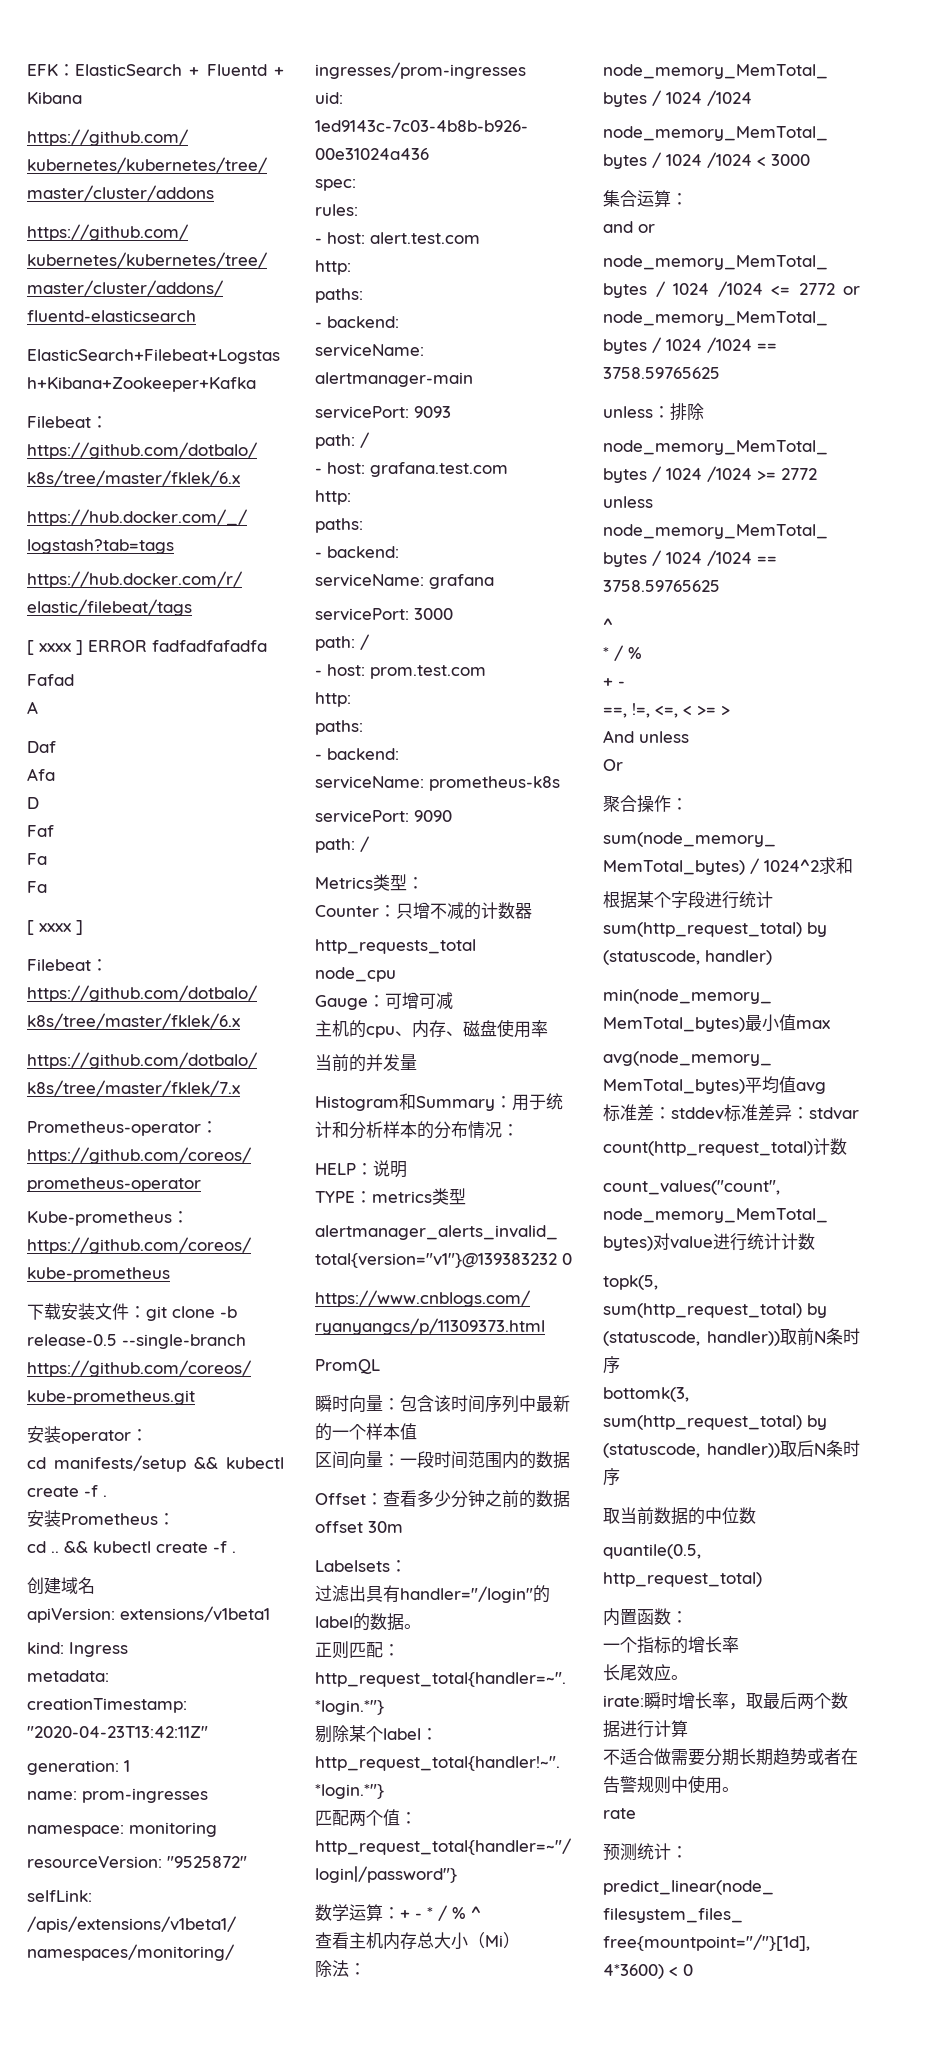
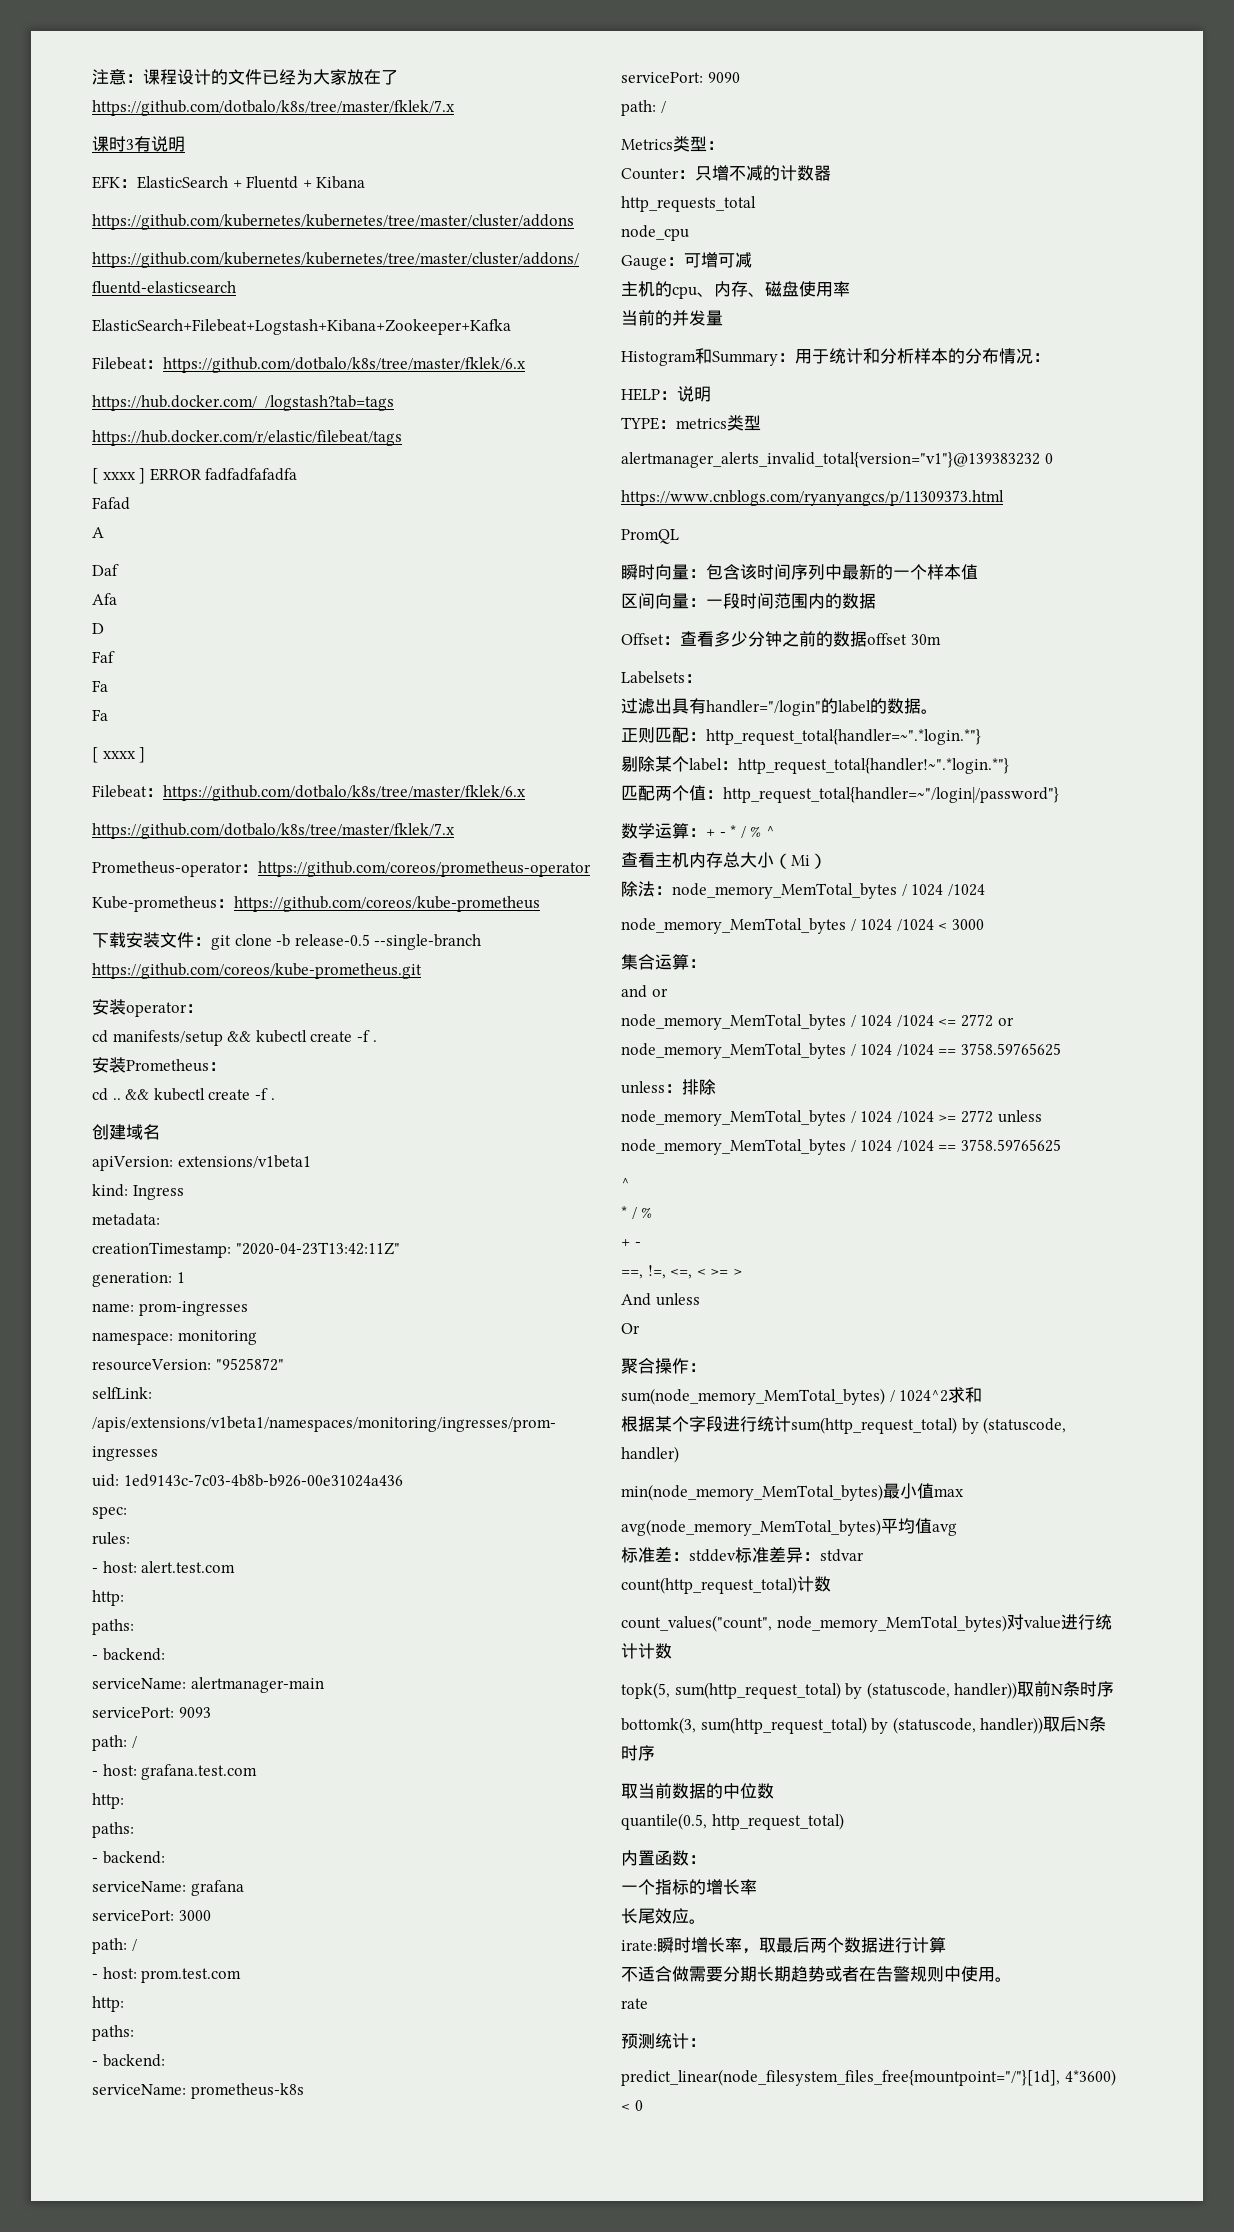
(27, 70) none -> [92,69,398,85] [92,100,455,116] [92,136,185,152] 注意：课程设计的文件已经为大家放在了https://github.com/dotbalo/k8s/tree/master/fklek/7.x // 课时3有说明 //

